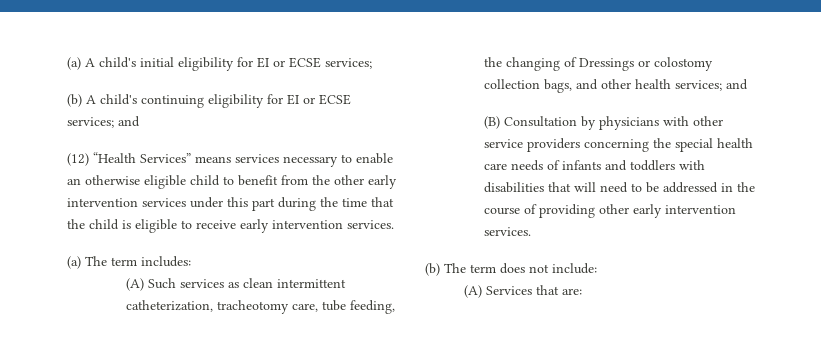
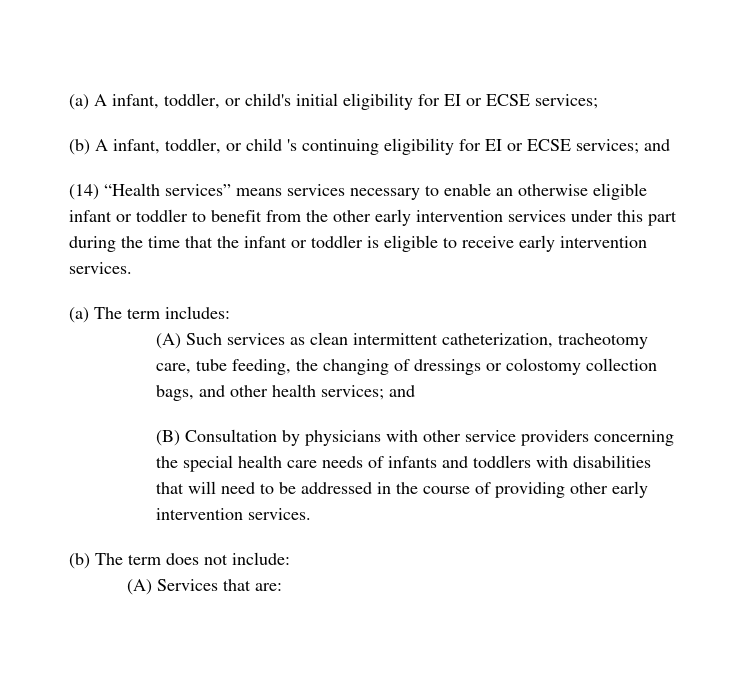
(95, 62) none -> [112,93,241,109] infant, toddler, or
[100,94,137,105] child's -> [113,138,297,154] infant, toddler, or child 's
[67,152,191,166] (12) “Health Services” -> [69,183,231,200] (14) “Health services”
[190,175,220,186] child -> [69,209,188,222] infant or toddler
[89,219,119,230] child -> [244,235,363,248] infant or toddler
[578,58,634,71] Dressings -> [413,359,481,375] dressings

